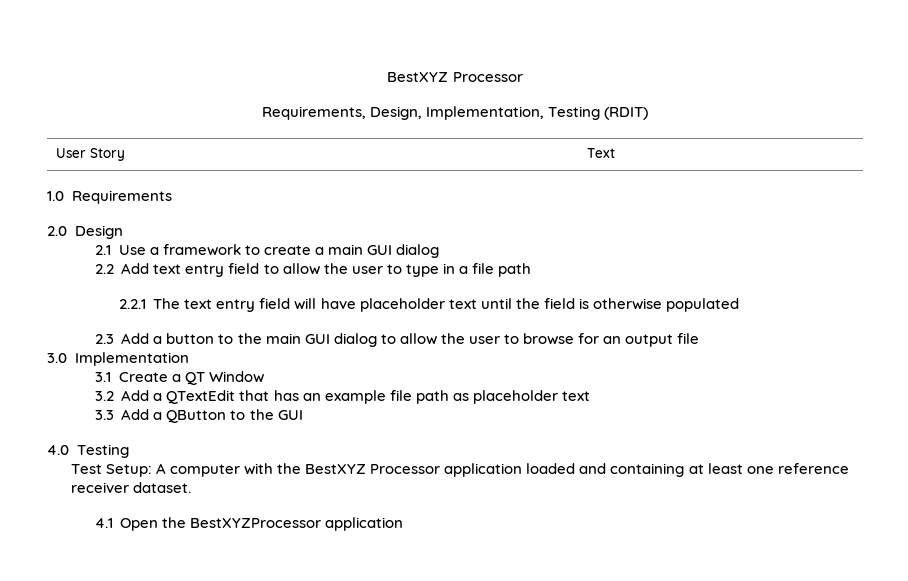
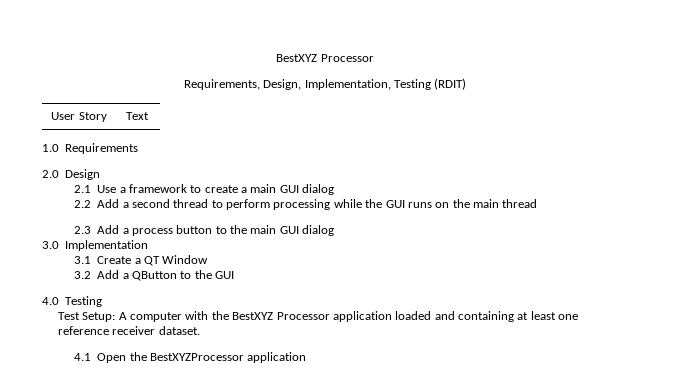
[153,263,531,277] [118,298,739,312] text entry field to allow the user to type in a file path // 2.2.1 The text entry field will have placeholder text until the field is otherwise populated -> [122,199,538,210] a second thread to perform processing while the GUI runs on the main thread
(163, 340) none -> [131,228,173,236] process
[380,333,700,347] to allow the user to browse for an output file -> (335, 230) none
[166,390,590,404] [94,409,163,420] QTextEdit that has an example file path as placeholder text // 3.3 Add a -> (129, 276) none

